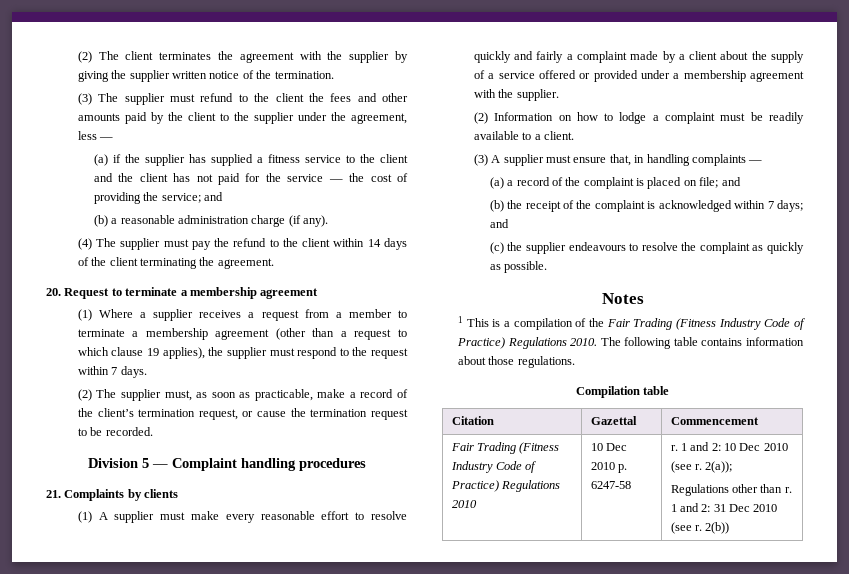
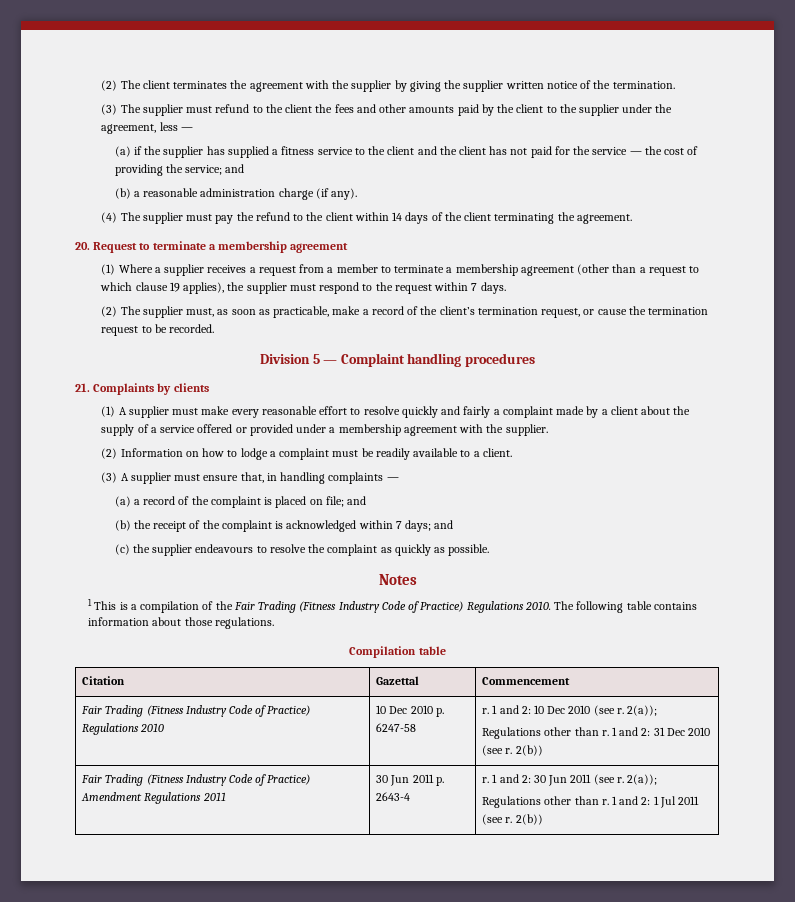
(730, 528) none -> [81,774,311,786] [81,792,226,804] [376,774,444,786] [376,792,411,801] [482,774,658,786] [482,796,700,808] [482,814,543,825] // Fair Trading (Fitness Industry Code of Practice) Amendment Regulations 2011 | 30 Jun 2011 p. 2643-4 | r. 1 and 2: 30 Jun 2011 (see r. 2(a)); // Regulations other than r. 1 and 2: 1 Jul 2011 (see r. 2(b))

